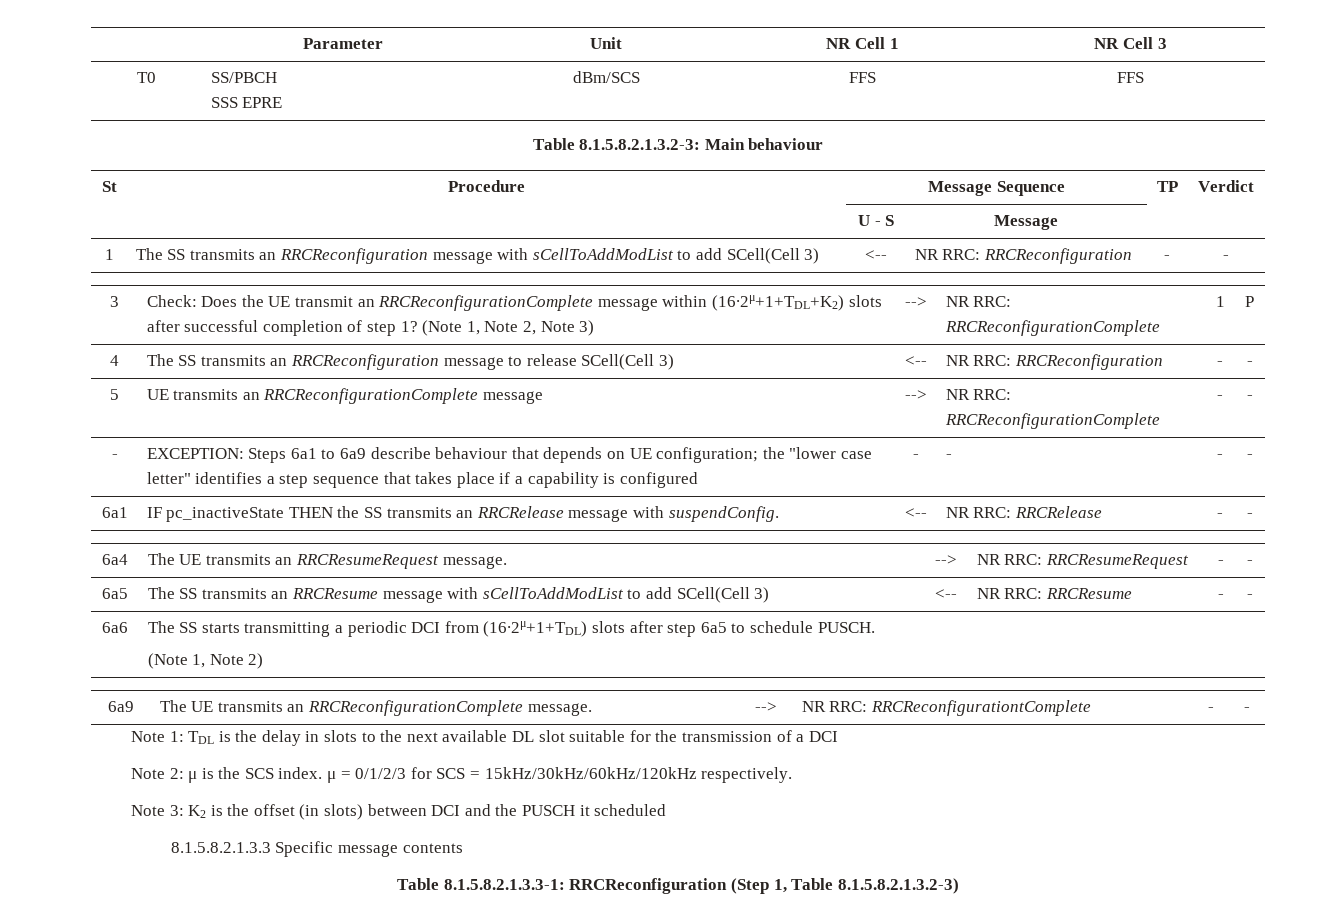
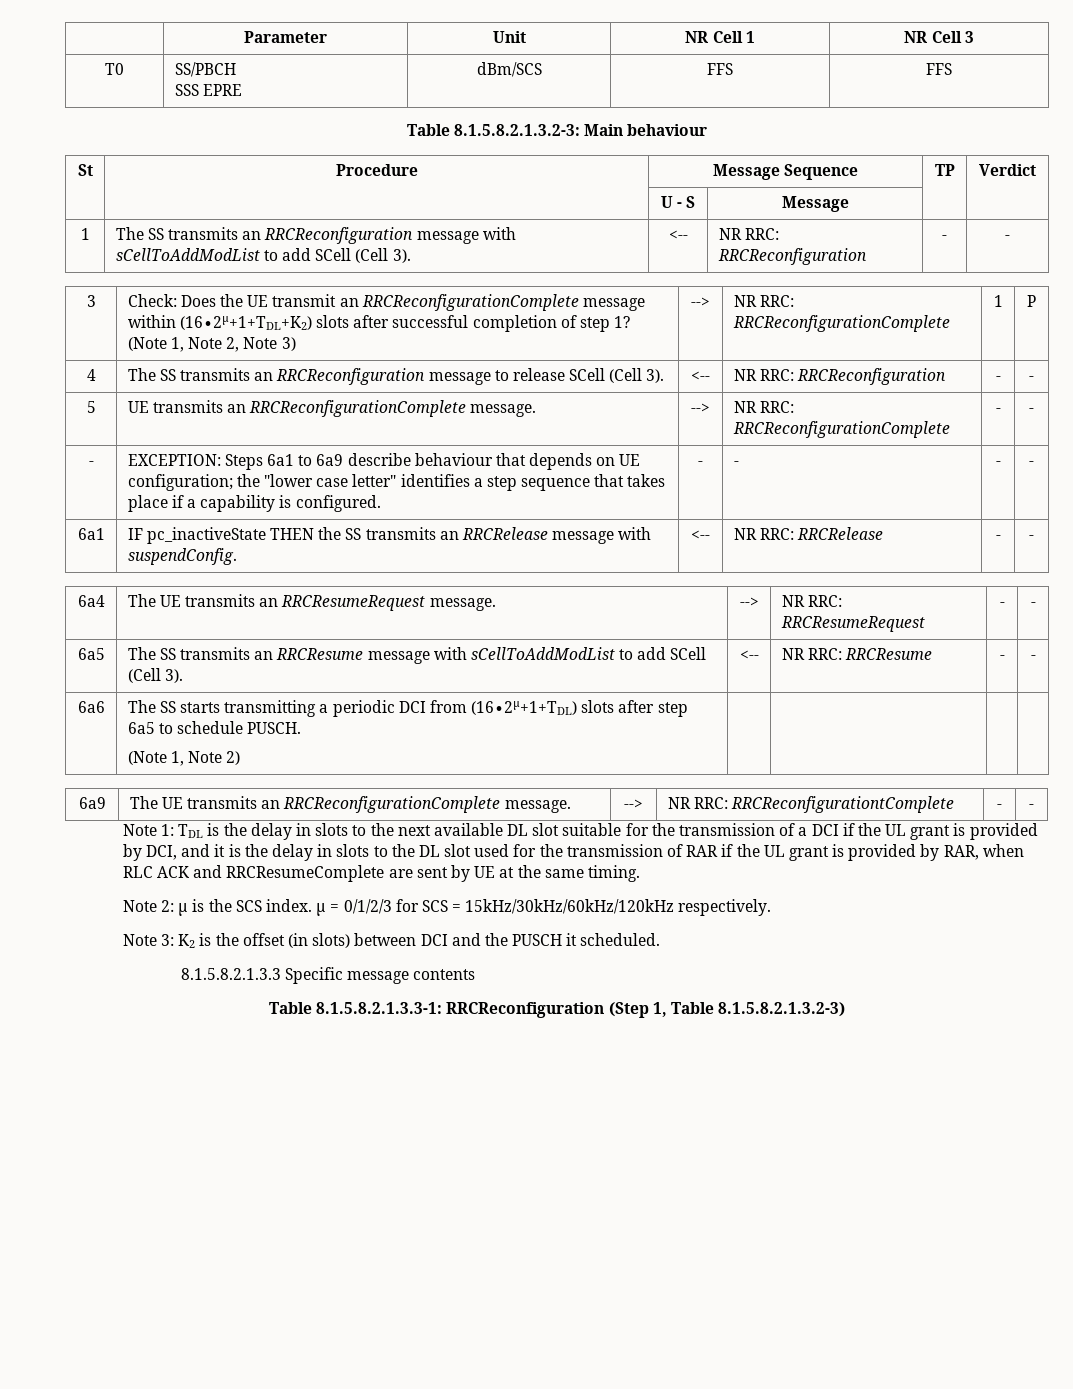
[726,248,820,264] SCell(Cell 3) -> [315,248,411,263] SCell (Cell 3).
[581,354,674,370] SCell(Cell 3) -> [569,368,665,383] SCell (Cell 3).
[483,391,544,404] message -> [470,404,537,417] message.
[619,472,698,488] configured -> [295,495,381,512] configured.
[676,587,770,603] SCell(Cell 3) -> [670,647,707,660] [127,668,183,683] SCell (Cell 3).
(838, 736) none -> [842,823,1038,840] [122,844,1024,861] [122,865,640,882] if the UL grant is provided by DCI, and it is the delay in slots to the DL slot used for the transmission of RAR if the UL grant is provided by RAR, when RLC ACK and RRCResumeComplete are sent by UE at the same timing.
[594,804,667,816] scheduled -> [580,933,661,946] scheduled.

